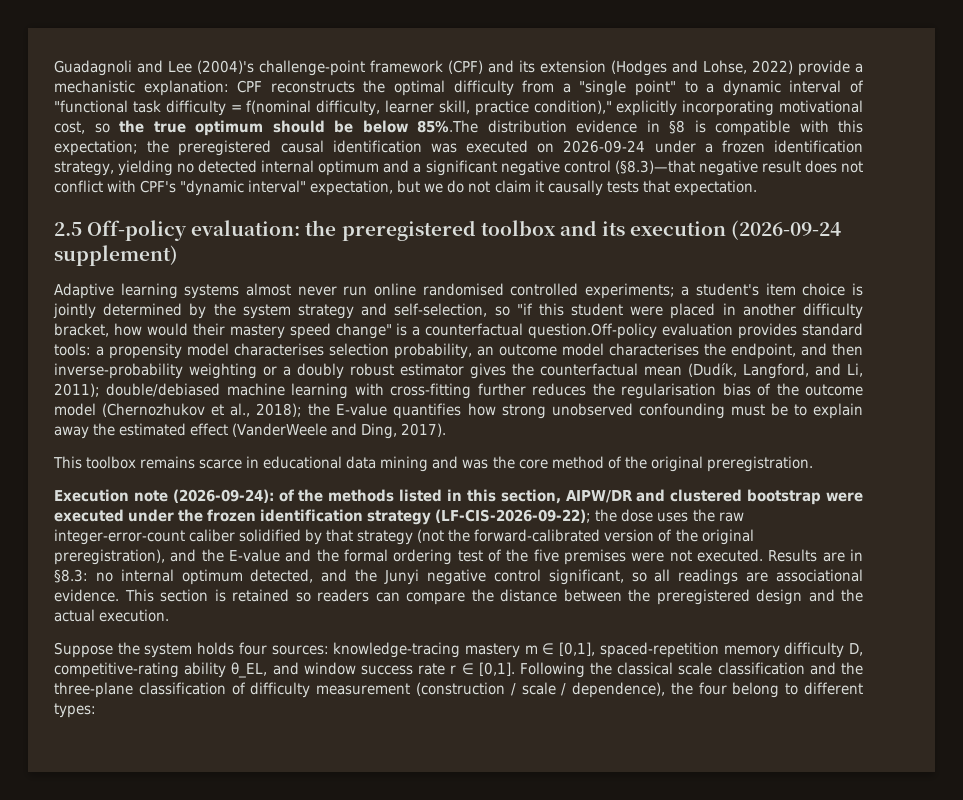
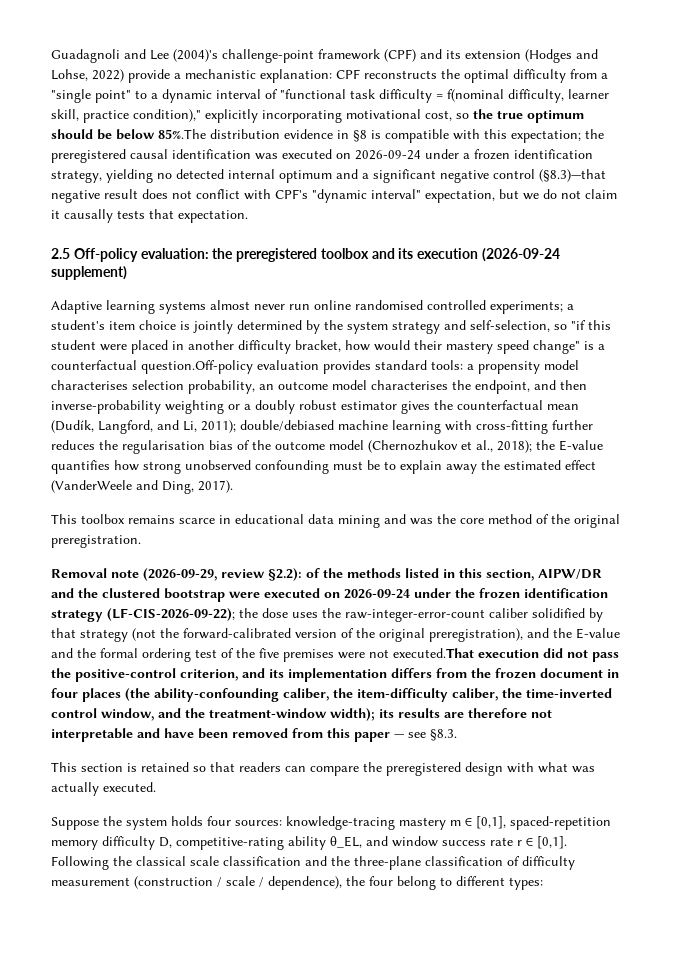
[54,489,274,503] Execution note (2026-09-24): -> [51,568,302,581] Removal note (2026-09-29, review §2.2):
(666, 495) none -> [78,588,98,598] the
(124, 515) none -> [324,589,410,599] on 2026-09-24
[718,512,744,522] [54,529,185,545] raw integer-error-count -> [345,609,485,622] raw-integer-error-count
[697,549,864,562] [54,569,864,585] [54,589,119,602] executed. Results are in §8.3: no internal optimum detected, and the Junyi negative control significant, so all readings are associational evidence. -> [393,648,619,662] [51,668,619,682] [51,688,612,702] [51,708,552,721] [51,728,457,742] executed.That execution did not pass the positive-control criterion, and its implementation differs from the frozen document in four places (the ability-confounding caliber, the item-difficulty caliber, the time-inverted control window, and the treatment-window width); its results are therefore not interpretable and have been removed from this paper — see §8.3. //
(311, 597) none -> [210,762,235,772] that
[500,589,863,605] [54,609,170,622] distance between the preregistered design and the actual execution. -> [386,762,595,776] [51,782,156,796] preregistered design with what was actually executed.

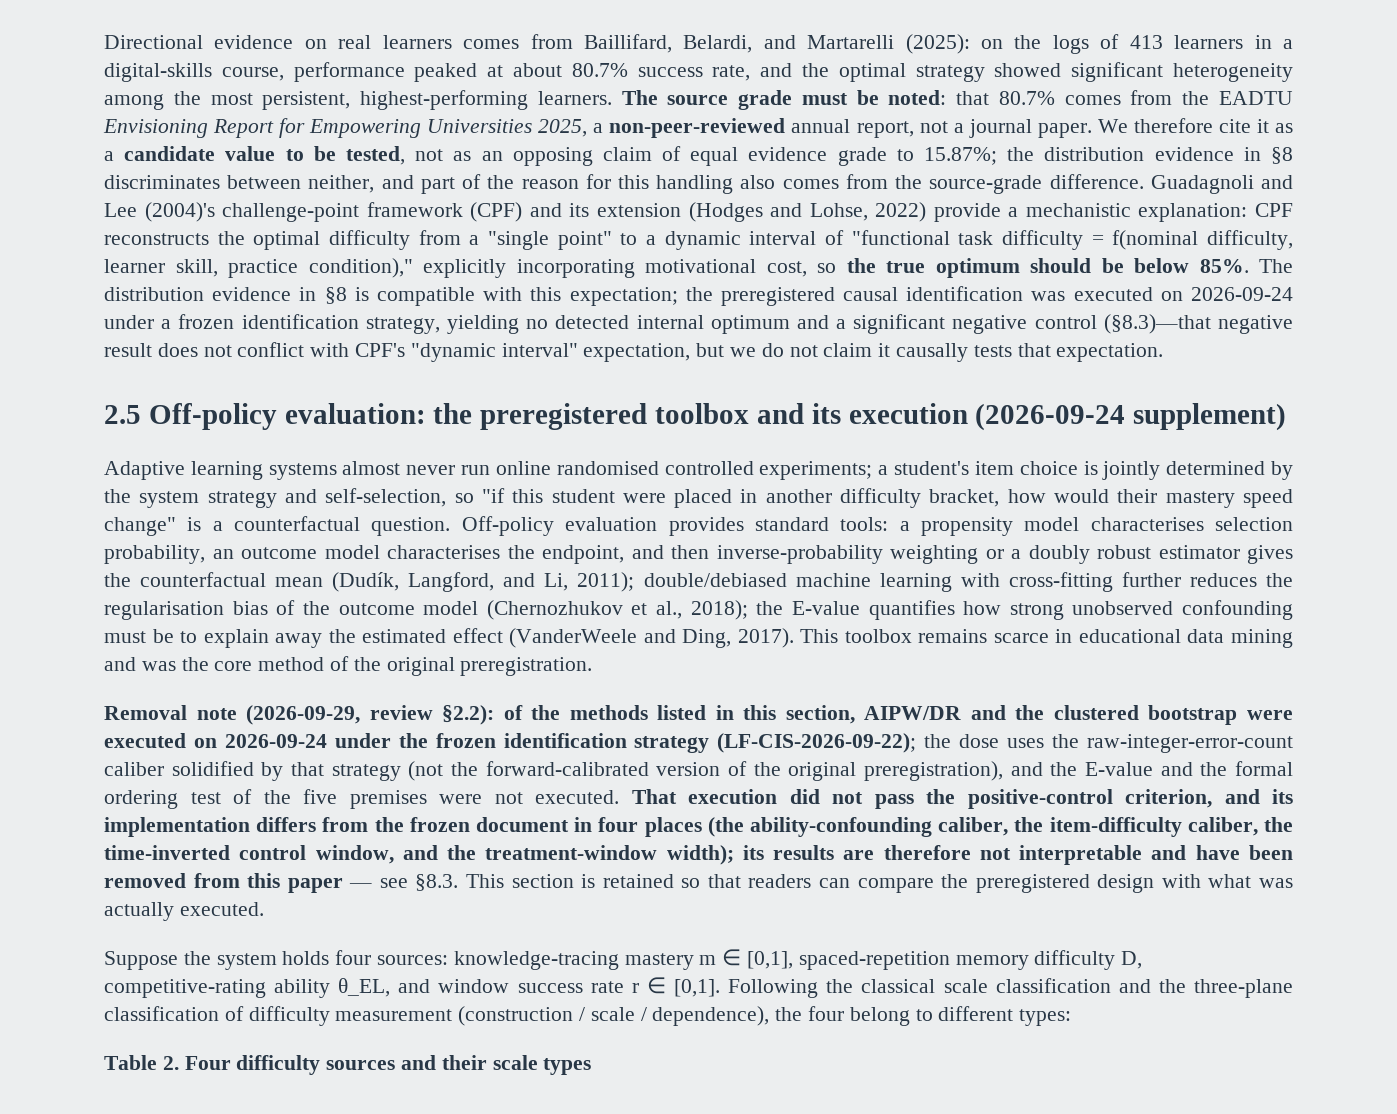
(51, 56) none -> [104,34,1294,54] [104,62,1293,82] [104,90,1293,110] [103,118,1294,138] [104,146,1293,166] [104,174,1144,194] Directional evidence on real learners comes from Baillifard, Belardi, and Martarelli (2025): on the logs of 413 learners in a digital-skills course, performance peaked at about 80.7% success rate, and the optimal strategy showed significant heterogeneity among the most persistent, highest-performing learners. The source grade must be noted: that 80.7% comes from the EADTU Envisioning Report for Empowering Universities 2025, a non-peer-reviewed annual report, not a journal paper. We therefore cite it as a candidate value to be tested, not as an opposing claim of equal evidence grade to 15.87%; the distribution evidence in §8 discriminates between neither, and part of the reason for this handling also comes from the source-grade difference.
[158,129,206,139] 85%.The -> [1199,259,1293,273] 85%. The
[141,360,253,374] question.Off-policy -> [371,516,554,536] question. Off-policy
(233, 486) // -> (794, 638) none
[393,648,474,658] executed.That -> [535,789,677,804] executed. That
(457, 735) // -> (459, 882) none
(543, 883) none -> [104,1055,592,1075] // Table 2. Four difficulty sources and their scale types

